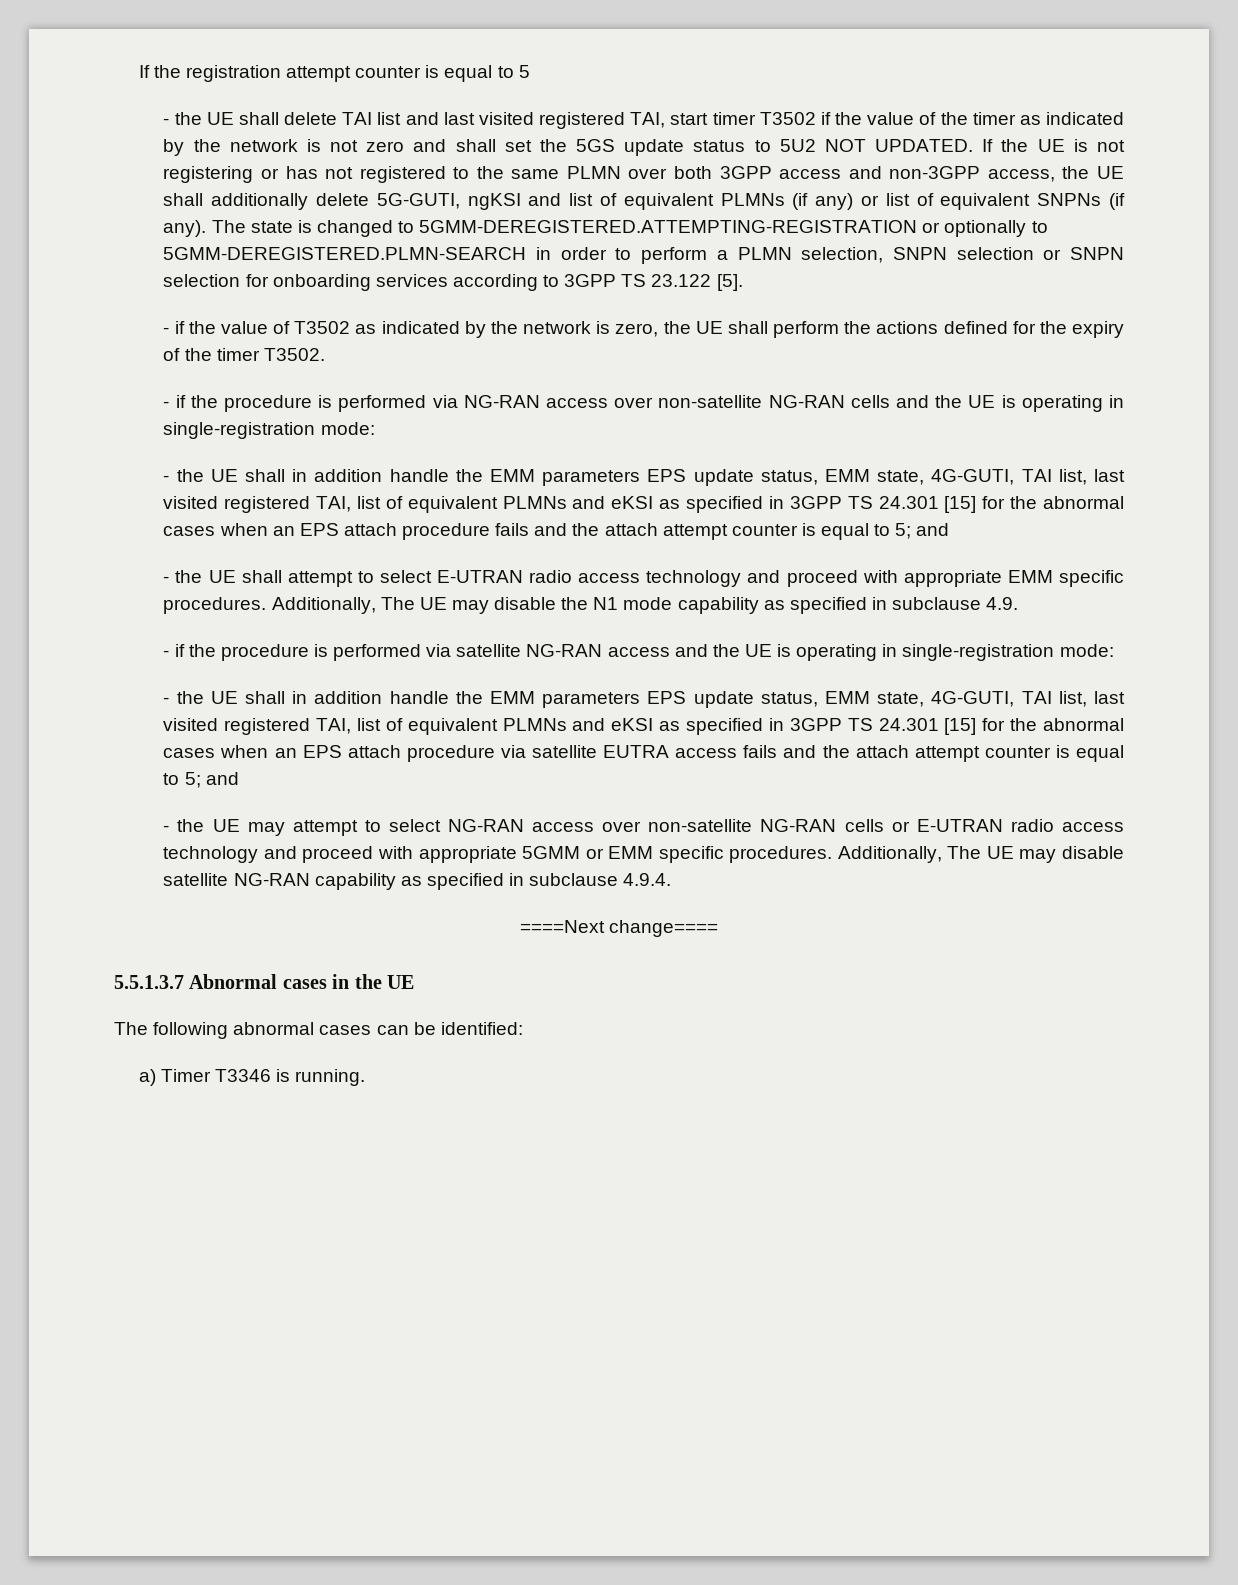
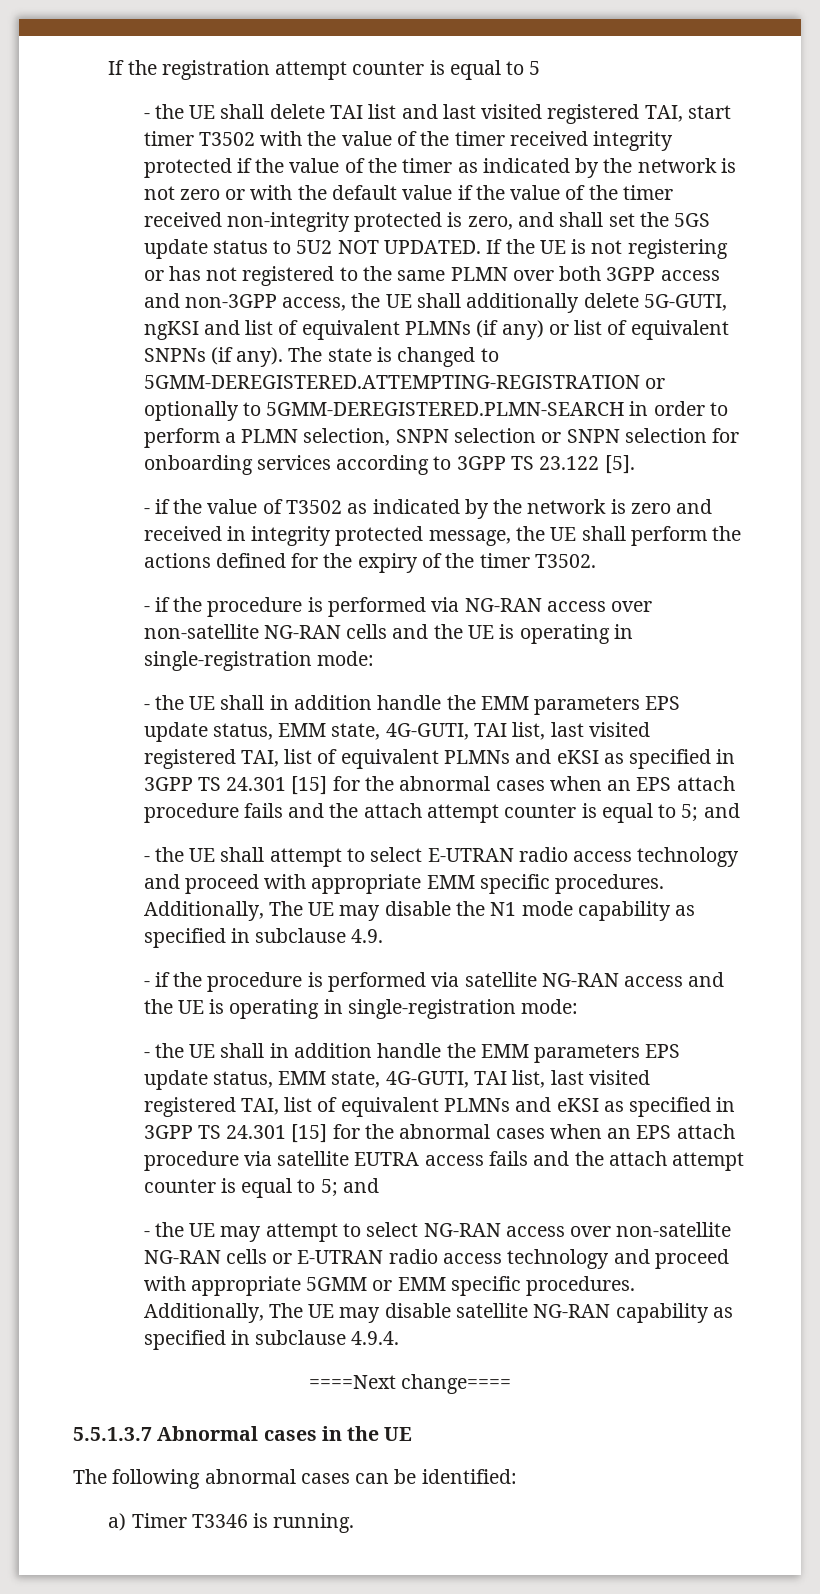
(816, 118) none -> [260,131,674,151] [143,158,232,178] with the value of the timer received integrity protected
(405, 146) none -> [225,185,673,200] [143,212,513,232] or with the default value if the value of the timer received non-integrity protected is zero,
[615,323,659,337] zero, -> [630,499,713,514] [143,526,511,546] zero and received in integrity protected message,

